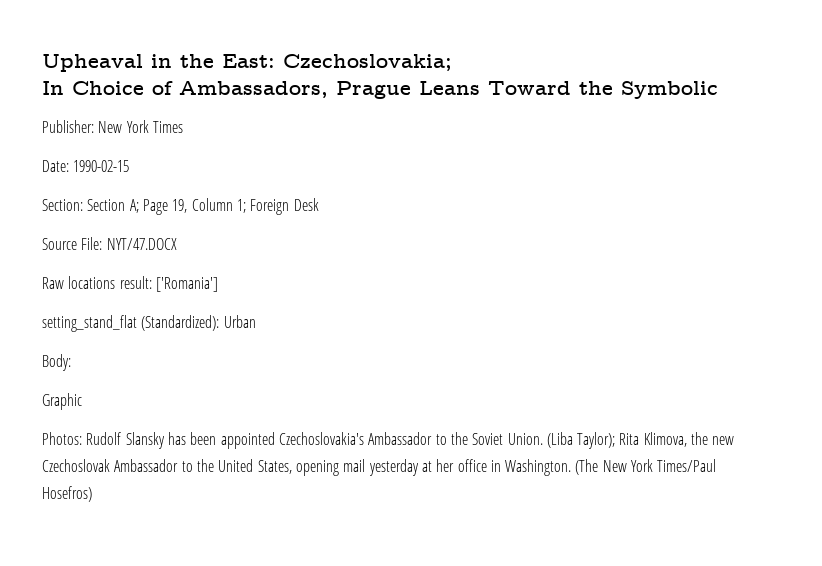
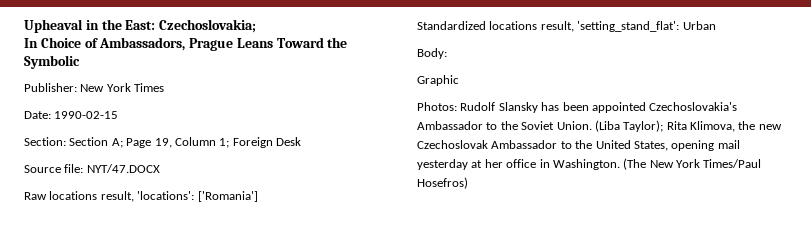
[81,237,103,250] File: -> [64,164,84,173] file:
[119,276,152,289] result: -> [100,191,195,202] result, 'locations':
[42,315,220,332] setting_stand_flat (Standardized): -> [417,21,680,32] Standardized locations result, 'setting_stand_flat':

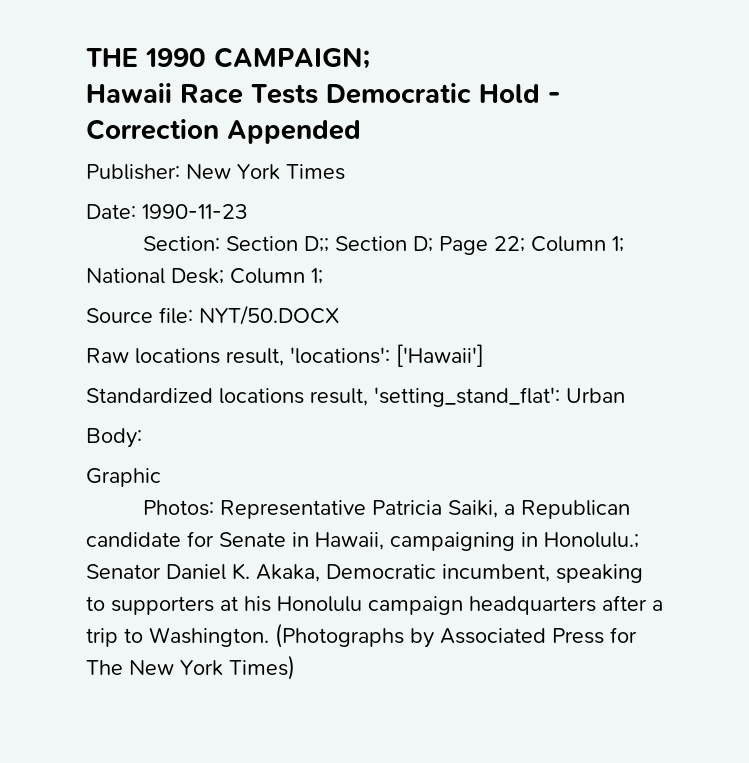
[24,19,257,33] [24,37,348,51] [24,55,80,69] Upheaval in the East: Czechoslovakia; // In Choice of Ambassadors, Prague Leans Toward the Symbolic -> [86,47,370,69] [86,83,560,104] [86,119,361,144] THE 1990 CAMPAIGN; // Hawaii Race Tests Democratic Hold - Correction Appended
[54,111,119,119] 1990-02-15 -> [142,204,248,219] 1990-11-23
[111,137,301,148] A; Page 19, Column 1; Foreign Desk -> [303,236,624,255] [86,268,323,284] D;; Section D; Page 22; Column 1; National Desk; Column 1;
[86,164,160,173] NYT/47.DOCX -> [199,305,339,325] NYT/50.DOCX
[197,191,258,202] ['Romania'] -> [396,344,484,367] ['Hawaii']
[460,102,738,113] [417,120,782,132] [417,140,740,151] [417,158,762,170] [417,177,468,189] Rudolf Slansky has been appointed Czechoslovakia's Ambassador to the Soviet Union. (Liba Taylor); Rita Klimova, the new Czechoslovak Ambassador to the United States, opening mail yesterday at her office in Washington. (The New York Times/Paul Hosefros) -> [219,500,630,519] [86,531,639,551] [86,563,643,583] [86,595,663,615] [86,623,637,648] [86,655,295,680] Representative Patricia Saiki, a Republican candidate for Senate in Hawaii, campaigning in Honolulu.; Senator Daniel K. Akaka, Democratic incumbent, speaking to supporters at his Honolulu campaign headquarters after a trip to Washington. (Photographs by Associated Press for The New York Times)

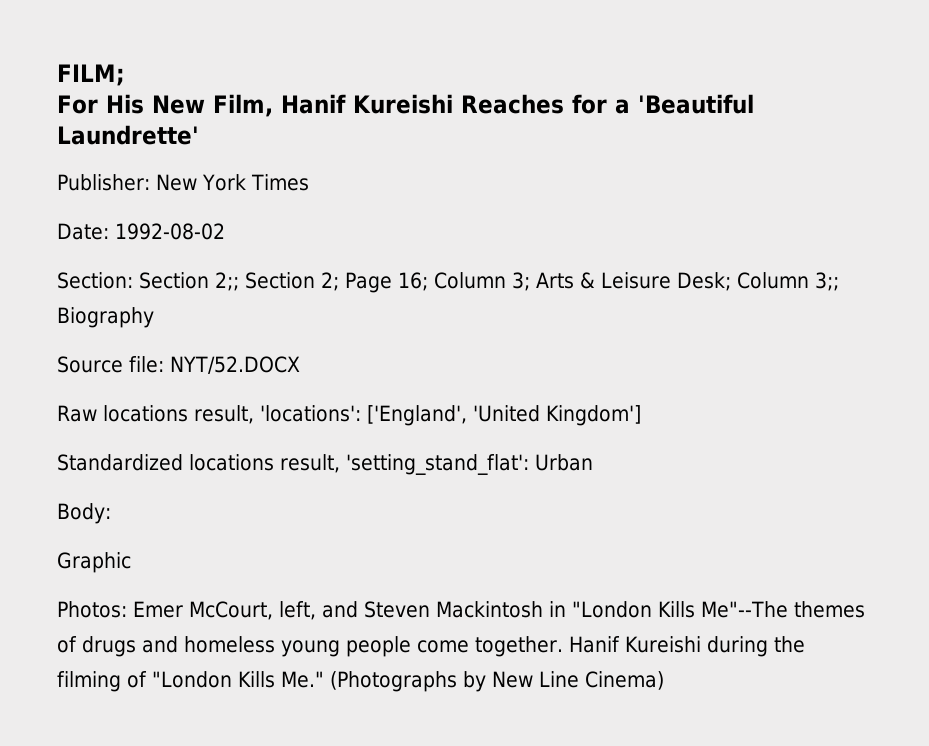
[86,47,370,69] [86,83,560,104] [86,119,361,144] THE 1990 CAMPAIGN; // Hawaii Race Tests Democratic Hold - Correction Appended -> [57,64,125,86] [57,94,754,117] [57,125,199,145] FILM; // For His New Film, Hanif Kureishi Reaches for a 'Beautiful Laundrette'
[142,204,248,219] 1990-11-23 -> [115,223,225,240] 1992-08-02
[303,236,624,255] [86,268,323,284] D;; Section D; Page 22; Column 1; National Desk; Column 1; -> [215,272,839,293] [57,307,154,328] 2;; Section 2; Page 16; Column 3; Arts & Leisure Desk; Column 3;; Biography
[199,305,339,325] NYT/50.DOCX -> [170,356,300,374] NYT/52.DOCX
[396,344,484,367] ['Hawaii'] -> [367,405,641,426] ['England', 'United Kingdom']
[219,500,630,519] [86,531,639,551] [86,563,643,583] [86,595,663,615] [86,623,637,648] [86,655,295,680] Representative Patricia Saiki, a Republican candidate for Senate in Hawaii, campaigning in Honolulu.; Senator Daniel K. Akaka, Democratic incumbent, speaking to supporters at his Honolulu campaign headquarters after a trip to Washington. (Photographs by Associated Press for The New York Times) -> [133,601,865,620] [57,636,805,657] [57,671,664,692] Emer McCourt, left, and Steven Mackintosh in "London Kills Me"--The themes of drugs and homeless young people come together. Hanif Kureishi during the filming of "London Kills Me." (Photographs by New Line Cinema)

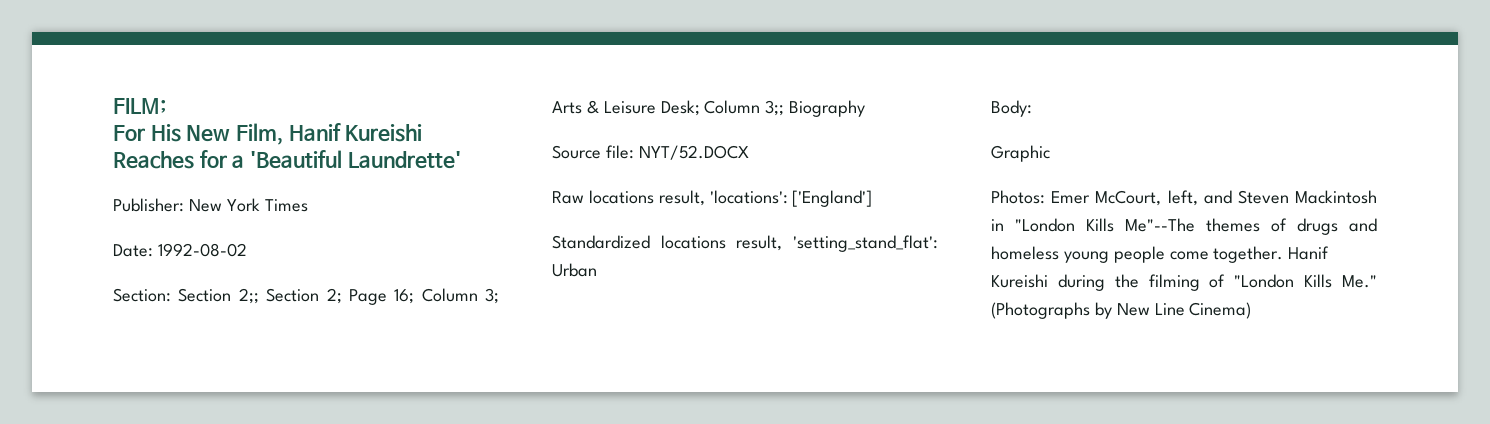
[367,405,641,426] ['England', 'United Kingdom'] -> [792,190,873,207] ['England']

